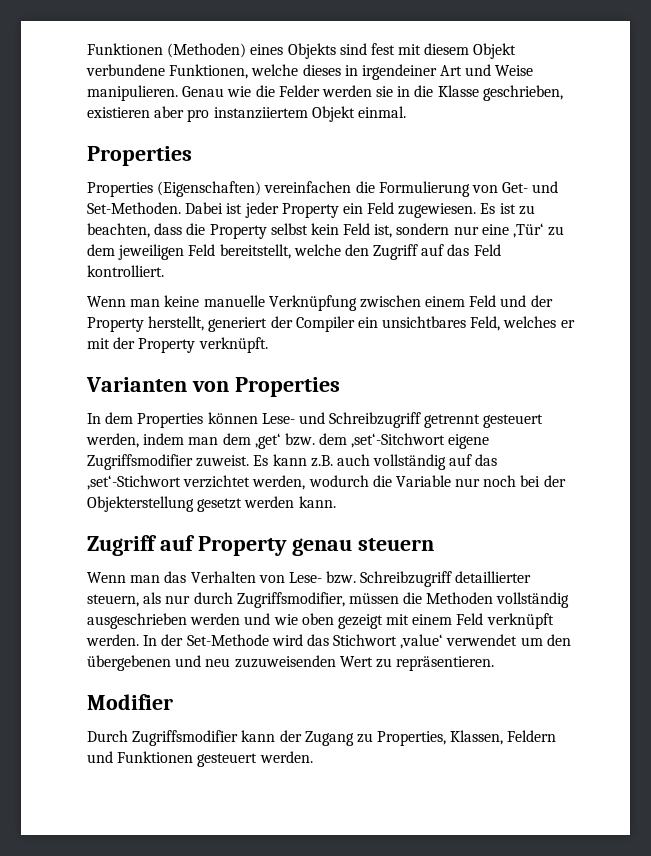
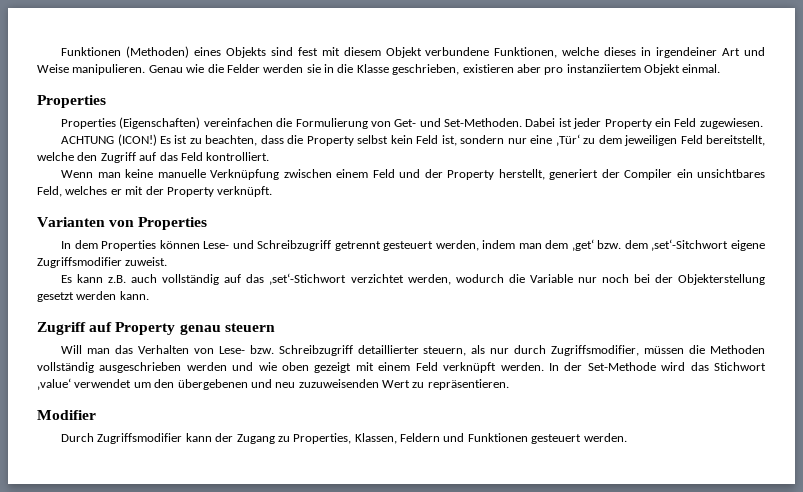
(477, 210) none -> [61,134,157,146] // ACHTUNG (ICON!)
(250, 461) none -> (168, 261) //
[87,572,126,583] Wenn -> [61,345,83,354] Will

